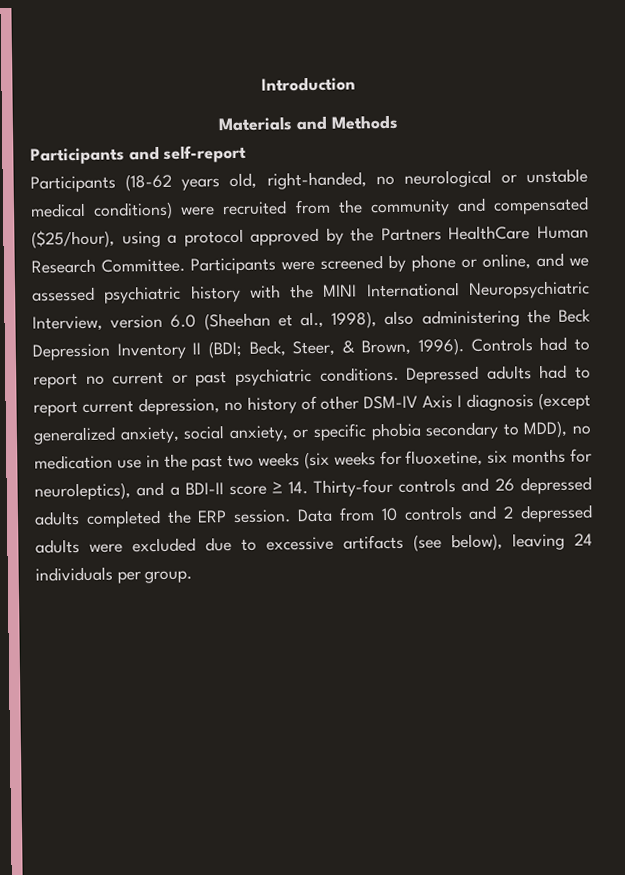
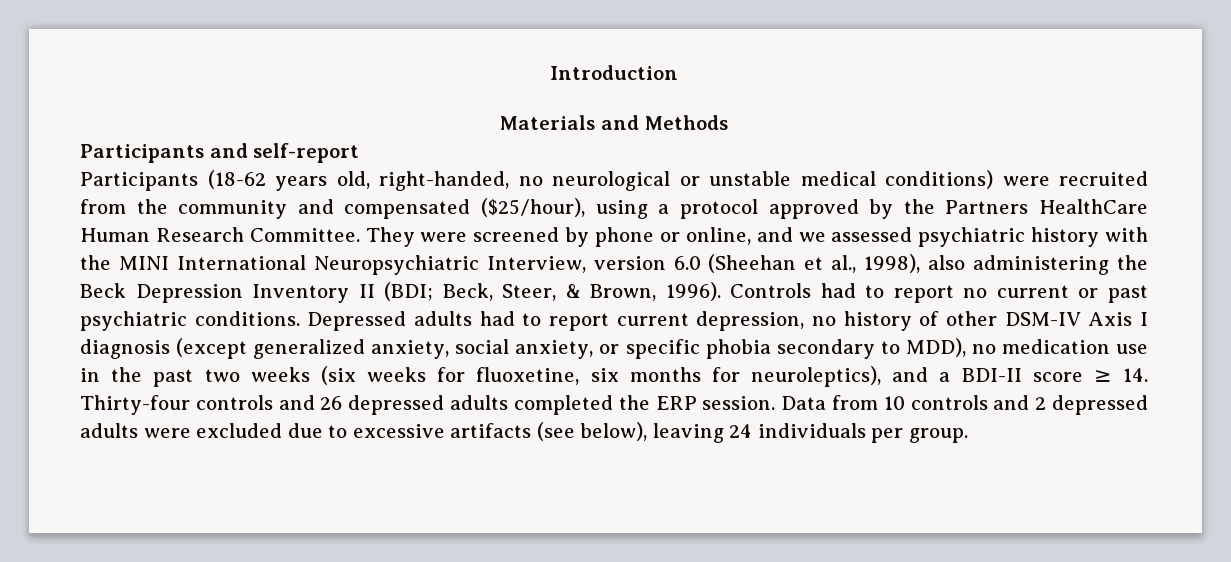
[190,257,276,275] Participants -> [365,227,415,247] They

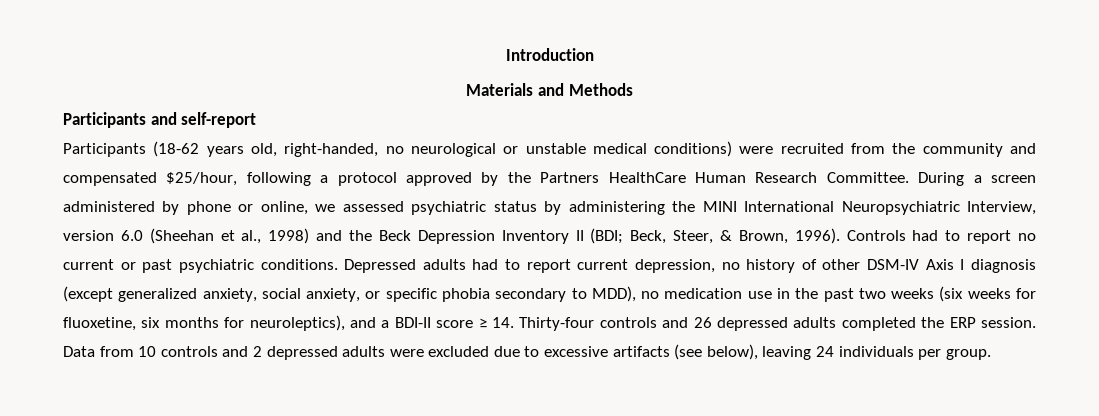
[481,198,648,219] ($25/hour), using -> [166,172,311,186] $25/hour, following
[365,227,560,247] They were screened -> [918,172,1036,186] [63,201,155,212] During a screen administered
[756,227,793,242] and -> (308, 208) none
[1031,227,1149,247] history with -> [493,201,665,215] status by administering
[864,254,1110,275] 1998), also administering -> [268,228,343,244] 1998) and

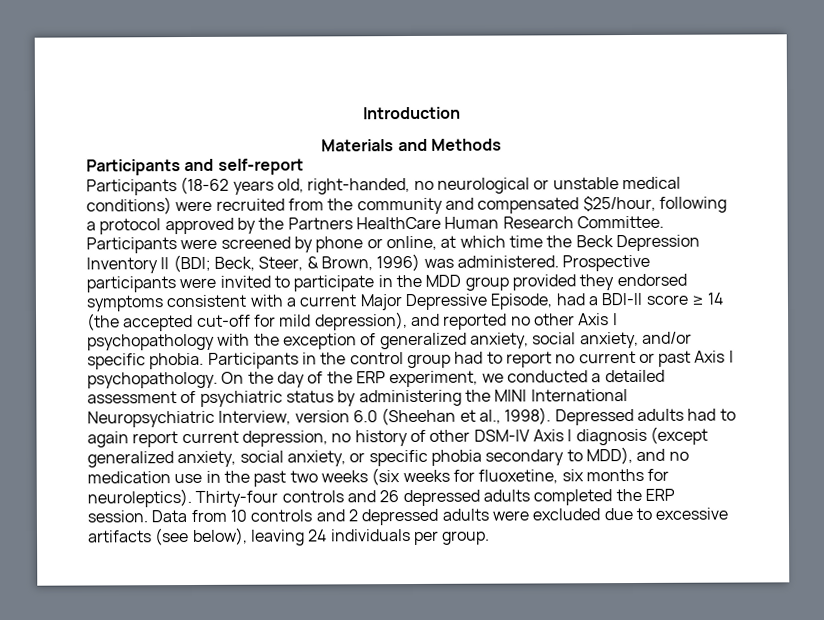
[918,172,1036,186] [63,201,404,215] During a screen administered by phone or online, we assessed -> [86,234,700,254] [86,253,651,274] [86,273,687,293] [86,292,724,312] [87,312,618,332] [87,331,692,351] [87,350,734,370] [87,369,665,389] [87,390,197,404] Participants were screened by phone or online, at which time the Beck Depression Inventory II (BDI; Beck, Steer, & Brown, 1996) was administered. Prospective participants were invited to participate in the MDD group provided they endorsed symptoms consistent with a current Major Depressive Episode, had a BDI-II score ≥ 14 (the accepted cut-off for mild depression), and reported no other Axis I psychopathology with the exception of generalized anxiety, social anxiety, and/or specific phobia. Participants in the control group had to report no current or past Axis I psychopathology. On the day of the ERP experiment, we conducted a detailed assessment of
[268,228,1037,244] [63,259,338,273] 1998) and the Beck Depression Inventory II (BDI; Beck, Steer, & Brown, 1996). Controls had to report no current or past psychiatric conditions. -> [504,407,552,425] 1998).
(521, 264) none -> [87,431,129,448] again
(636, 294) none -> [636,448,666,461] and
[249,315,514,331] neuroleptics), and a BDI-II score ≥ 14. -> [87,489,192,508] neuroleptics).

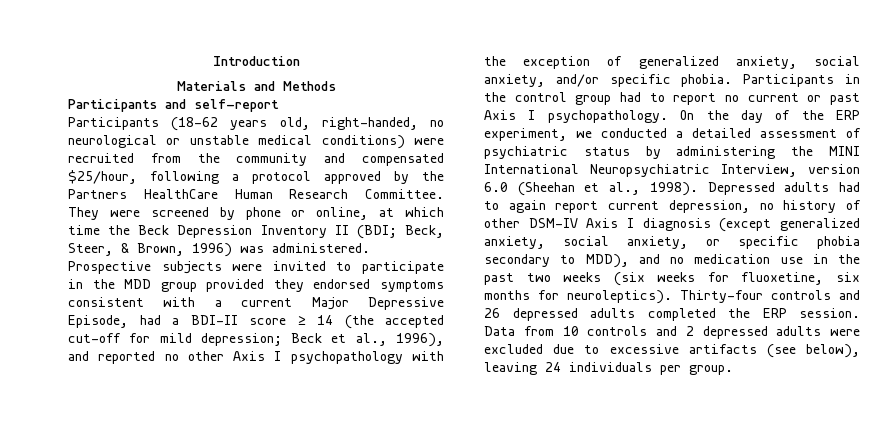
[86,237,177,254] Participants -> [68,207,99,220] They
[86,276,176,293] participants -> [161,261,222,274] subjects
[314,312,408,331] depression), -> [200,333,444,347] depression; Beck et al., 1996),

